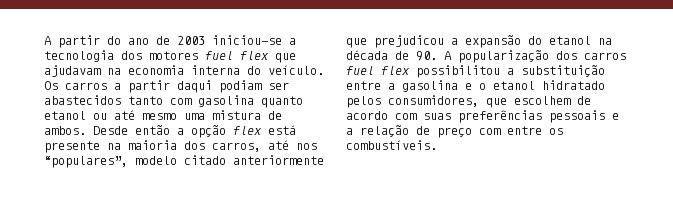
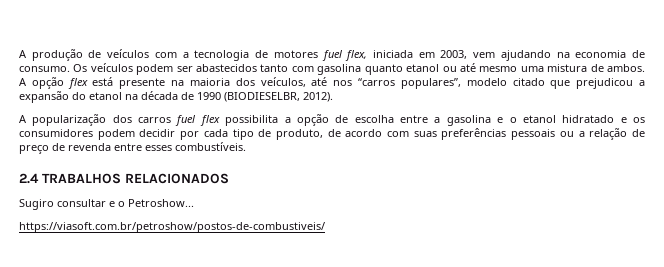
[44,35,282,48] A partir do ano de 2003 iniciou-se -> [19,49,177,61] A produção de veículos com
[121,51,142,60] dos -> [255,50,269,58] de
[240,51,296,63] [44,65,324,77] [44,80,262,93] flex que ajudavam na economia interna do veículo. Os carros a partir daqui podiam -> [345,50,645,61] [19,63,174,75] flex, iniciada em 2003, vem ajudando na economia de consumo. Os veículos podem
[93,125,184,135] Desde então a -> [19,78,27,86] A
[212,142,261,152] carros, -> [260,77,306,87] veículos,
[44,156,128,168] “populares”, -> [358,78,461,89] “carros populares”,
[233,155,324,165] anteriormente -> (545, 82) none
[416,51,437,61] 90. -> [197,92,333,102] 1990 (BIODIESELBR, 2012). //
[416,65,605,78] possibilitou a substituição -> [225,114,394,126] possibilita a opção de escolha
[346,95,571,108] pelos consumidores, que escolhem -> [620,117,645,123] [19,129,323,140] e os consumidores podem decidir por cada tipo de produto,
[612,113,619,120] e -> [559,131,574,137] ou
[479,126,563,135] [346,140,437,150] com entre os combustíveis. -> [52,142,246,151] [19,173,229,184] [19,199,194,210] [19,222,325,233] de revenda entre esses combustíveis. // 2.4 TRABALHOS RELACIONADOS // Sugiro consultar e o Petroshow... // https://viasoft.com.br/petroshow/postos-de-combustiveis/

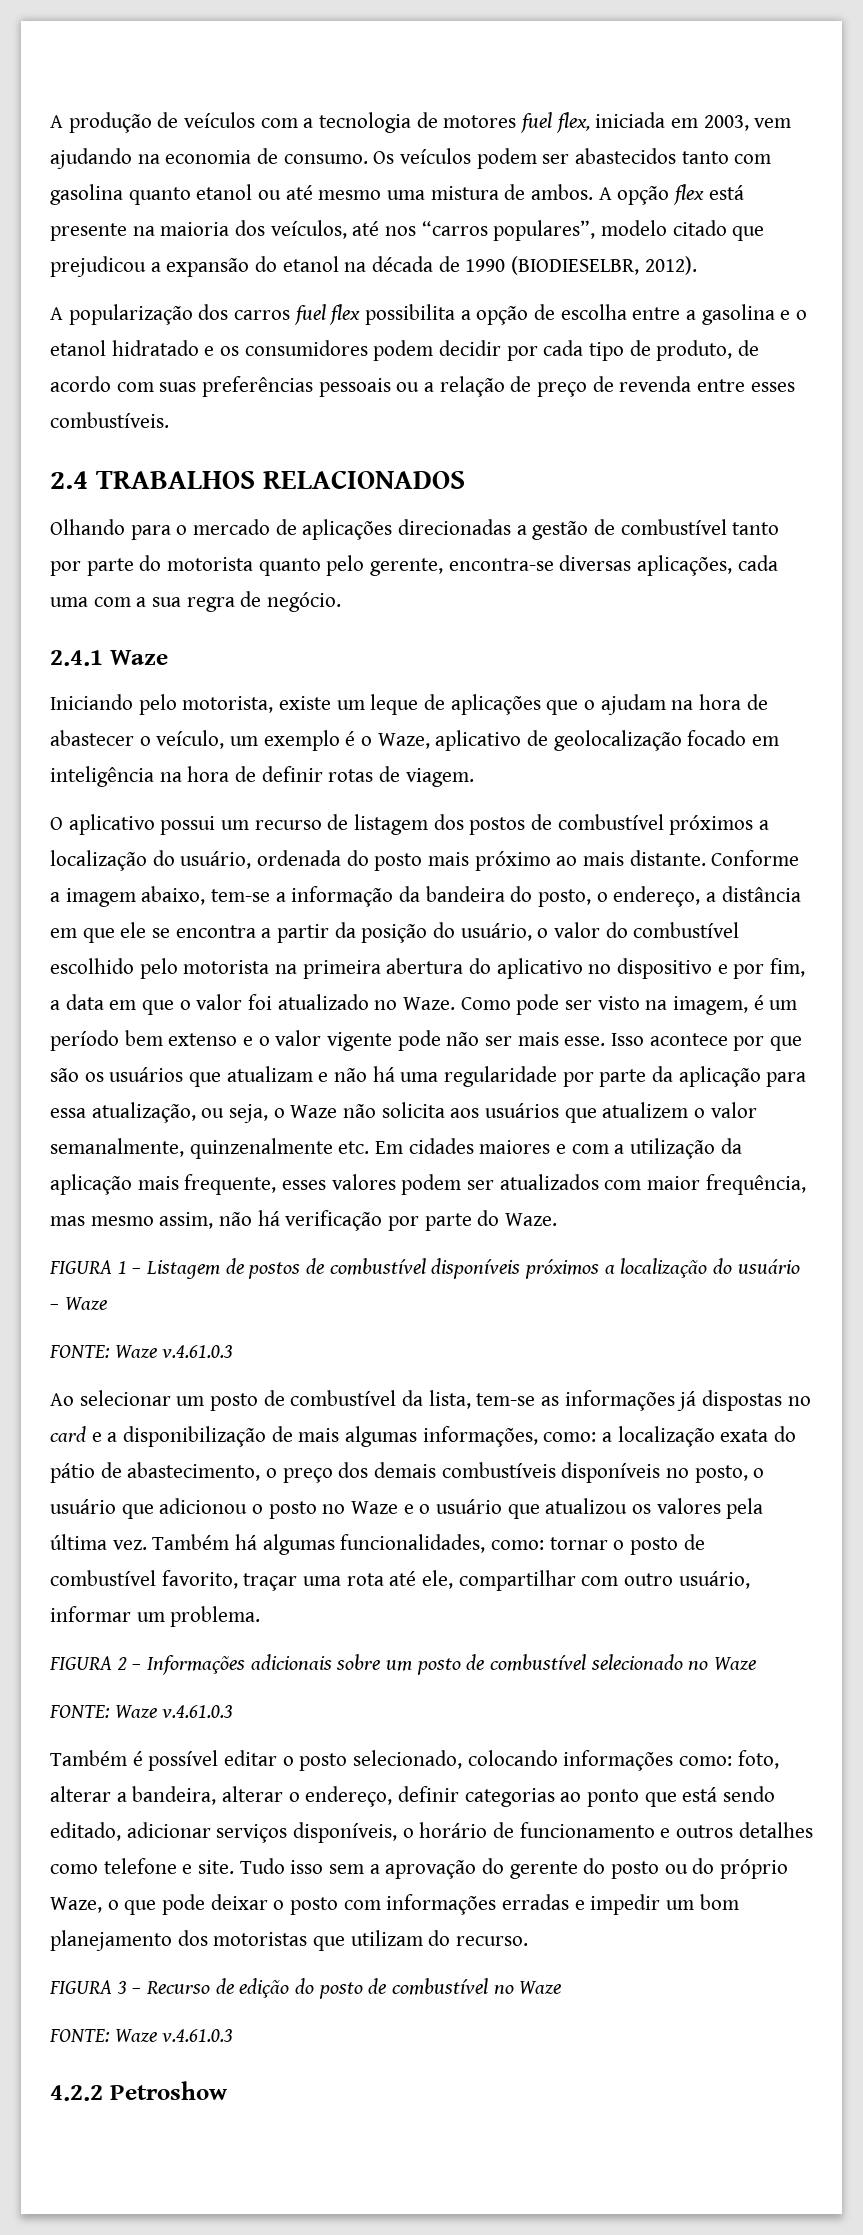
[19,199,194,210] [19,222,325,233] Sugiro consultar e o Petroshow... // https://viasoft.com.br/petroshow/postos-de-combustiveis/ -> [50,519,780,540] [50,555,778,576] [50,591,342,612] [50,650,168,666] [50,694,768,715] [50,730,780,751] [50,766,474,787] [50,814,770,835] [50,850,800,871] [50,886,801,907] [50,922,740,943] [50,958,806,979] [50,994,798,1015] [50,1030,803,1051] [50,1066,807,1087] [50,1102,757,1123] [50,1138,742,1159] [50,1174,806,1195] [50,1210,558,1231] [49,1258,800,1279] [50,1297,107,1310] [49,1345,234,1358] [50,1390,811,1411] [50,1426,797,1447] [50,1462,765,1483] [50,1498,764,1519] [50,1534,705,1555] [50,1570,750,1591] [50,1606,261,1627] [49,1654,757,1675] [49,1705,234,1718] [50,1750,779,1771] [50,1786,776,1807] [50,1822,813,1843] [50,1858,789,1879] [50,1894,739,1915] [50,1930,529,1951] [49,1978,562,1999] [49,2029,234,2042] [50,2081,227,2101] Olhando para o mercado de aplicações direcionadas a gestão de combustível tanto por parte do motorista quanto pelo gerente, encontra-se diversas aplicações, cada uma com a sua regra de negócio. // 2.4.1 Waze // Iniciando pelo motorista, existe um leque de aplicações que o ajudam na hora de abastecer o veículo, um exemplo é o Waze, aplicativo de geolocalização focado em inteligência na hora de definir rotas de viagem. // O aplicativo possui um recurso de listagem dos postos de combustível próximos a localização do usuário, ordenada do posto mais próximo ao mais distante. Conforme a imagem abaixo, tem-se a informação da bandeira do posto, o endereço, a distância em que ele se encontra a partir da posição do usuário, o valor do combustível escolhido pelo motorista na primeira abertura do aplicativo no dispositivo e por fim, a data em que o valor foi atualizado no Waze. Como pode ser visto na imagem, é um período bem extenso e o valor vigente pode não ser mais esse. Isso acontece por que são os usuários que atualizam e não há uma regularidade por parte da aplicação para essa atualização, ou seja, o Waze não solicita aos usuários que atualizem o valor semanalmente, quinzenalmente etc. Em cidades maiores e com a utilização da aplicação mais frequente, esses valores podem ser atualizados com maior frequência, mas mesmo assim, não há verificação por parte do Waze. // FIGURA 1 – Listagem de postos de combustível disponíveis próximos a localização do usuário – Waze // FONTE: Waze v.4.61.0.3 // Ao selecionar um posto de combustível da lista, tem-se as informações já dispostas no card e a disponibilização de mais algumas informações, como: a localização exata do pátio de abastecimento, o preço dos demais combustíveis disponíveis no posto, o usuário que adicionou o posto no Waze e o usuário que atualizou os valores pela última vez. Também há algumas funcionalidades, como: tornar o posto de combustível favorito, traçar uma rota até ele, compartilhar com outro usuário, informar um problema. // FIGURA 2 – Informações adicionais sobre um posto de combustível selecionado no Waze // FONTE: Waze v.4.61.0.3 // Também é possível editar o posto selecionado, colocando informações como: foto, alterar a bandeira, alterar o endereço, definir categorias ao ponto que está sendo editado, adicionar serviços disponíveis, o horário de funcionamento e outros detalhes como telefone e site. Tudo isso sem a aprovação do gerente do posto ou do próprio Waze, o que pode deixar o posto com informações erradas e impedir um bom planejamento dos motoristas que utilizam do recurso. // FIGURA 3 – Recurso de edição do posto de combustível no Waze // FONTE: Waze v.4.61.0.3 // 4.2.2 Petroshow

